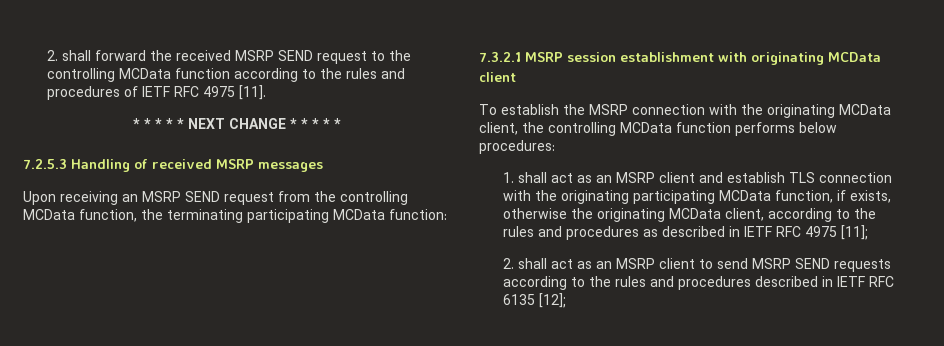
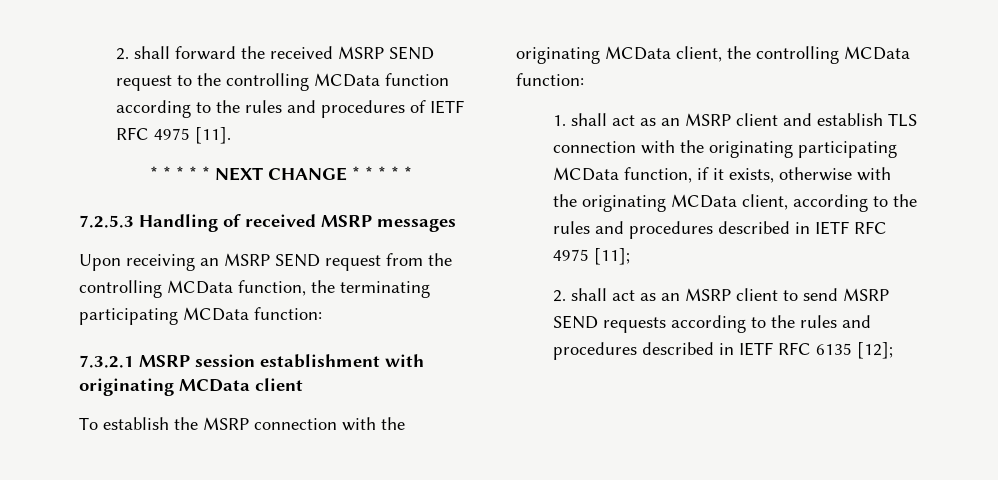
[676,122,837,136] [479,140,555,154] function performs below procedures: -> [516,73,584,86] function:
(847, 195) none -> [712,168,724,180] it
(568, 213) none -> [856,167,891,181] with
[643,229,659,237] as -> (713, 230) none

